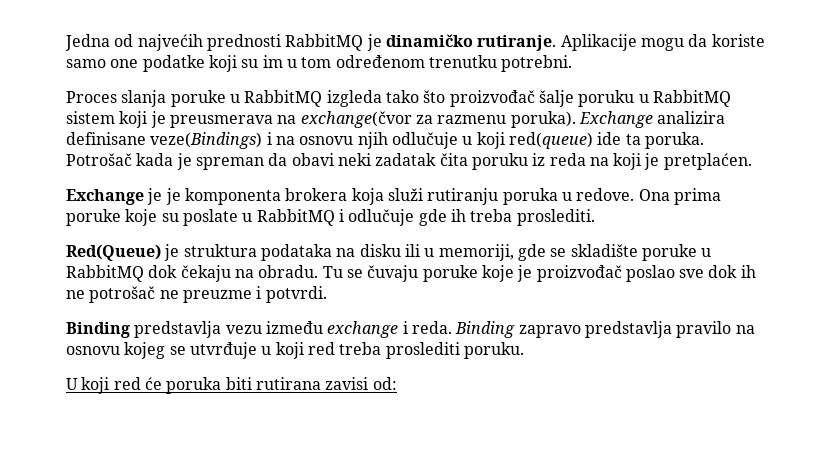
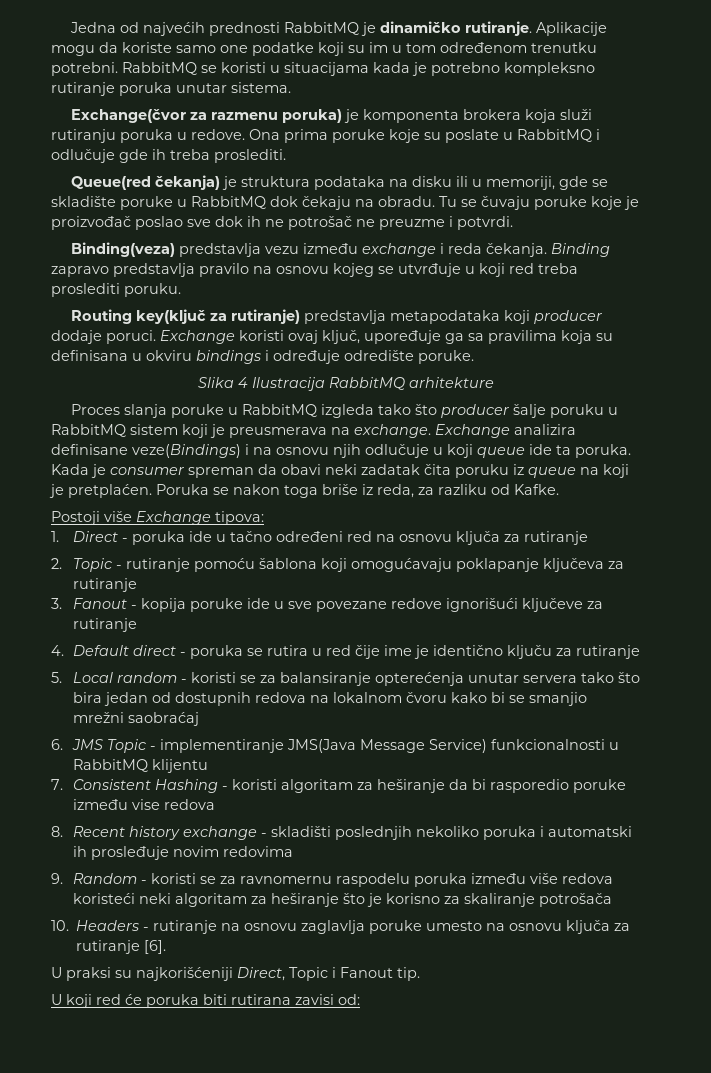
[66,90,731,107] [66,111,726,128] [66,132,704,149] [66,153,752,170] [66,188,163,205] // Proces slanja poruke u RabbitMQ izgleda tako što proizvođač šalje poruku u RabbitMQ sistem koji je preusmerava na exchange(čvor za razmenu poruka). Exchange analizira definisane veze(Bindings) i na osnovu njih odlučuje u koji red(queue) ide ta poruka. Potrošač kada je spreman da obavi neki zadatak čita poruku iz reda na koji je pretplaćen. // Exchange je -> [122,62,595,76] [51,82,291,96] [70,109,342,123] RabbitMQ se koristi u situacijama kada je potrebno kompleksno rutiranje poruka unutar sistema. // Exchange(čvor za razmenu poruka)
[66,244,161,261] Red(Queue) -> [70,175,220,190] Queue(red čekanja)
[66,322,130,338] Binding -> [70,242,175,257] Binding(veza)
[411,321,452,334] reda. -> [447,243,547,257] reda čekanja.
(524, 350) none -> [70,309,603,324] [51,330,613,344] [51,350,474,364] [197,377,494,391] [70,404,618,418] [51,424,576,438] [51,444,631,458] [51,464,629,478] [49,484,559,498] [51,511,264,525] [51,531,588,545] [51,558,624,572] [72,578,137,592] [51,598,603,612] [72,618,137,632] [51,645,640,659] [51,672,640,686] [72,692,587,706] [72,712,199,726] [51,739,619,753] [72,759,208,773] [51,779,626,793] [72,799,215,810] [51,826,632,840] [72,846,293,860] [51,873,613,887] [72,893,612,907] [51,920,631,934] [76,940,167,954] [51,967,420,981] // Routing key(ključ za rutiranje) predstavlja metapodataka koji producer dodaje poruci. Exchange koristi ovaj ključ, upoređuje ga sa pravilima koja su definisana u okviru bindings i određuje odredište poruke. // Slika 4 Ilustracija RabbitMQ arhitekture // Proces slanja poruke u RabbitMQ izgleda tako što producer šalje poruku u RabbitMQ sistem koji je preusmerava na exchange. Exchange analizira definisane veze(Bindings) i na osnovu njih odlučuje u koji queue ide ta poruka. Kada je consumer spreman da obavi neki zadatak čita poruku iz queue na koji je pretplaćen. Poruka se nakon toga briše iz reda, za razliku od Kafke. // Postoji više Exchange tipova: // 1. Direct - poruka ide u tačno određeni red na osnovu ključa za rutiranje // 2. Topic - rutiranje pomoću šablona koji omogućavaju poklapanje ključeva za rutiranje // 3. Fanout - kopija poruke ide u sve povezane redove ignorišući ključeve za rutiranje // 4. Default direct - poruka se rutira u red čije ime je identično ključu za rutiranje // 5. Local random - koristi se za balansiranje opterećenja unutar servera tako što bira jedan od dostupnih redova na lokalnom čvoru kako bi se smanjio mrežni saobraćaj // 6. JMS Topic - implementiranje JMS(Java Message Service) funkcionalnosti u RabbitMQ klijentu // 7. Consistent Hashing - koristi algoritam za heširanje da bi rasporedio poruke između vise redova // 8. Recent history exchange - skladišti poslednjih nekoliko poruka i automatski ih prosleđuje novim redovima // 9. Random - koristi se za ravnomernu raspodelu poruka između više redova koristeći neki algoritam za heširanje što je korisno za skaliranje potrošača // 10. Headers - rutiranje na osnovu zaglavlja poruke umesto na osnovu ključa za rutiranje [6]. // U praksi su najkorišćeniji Direct, Topic i Fanout tip.

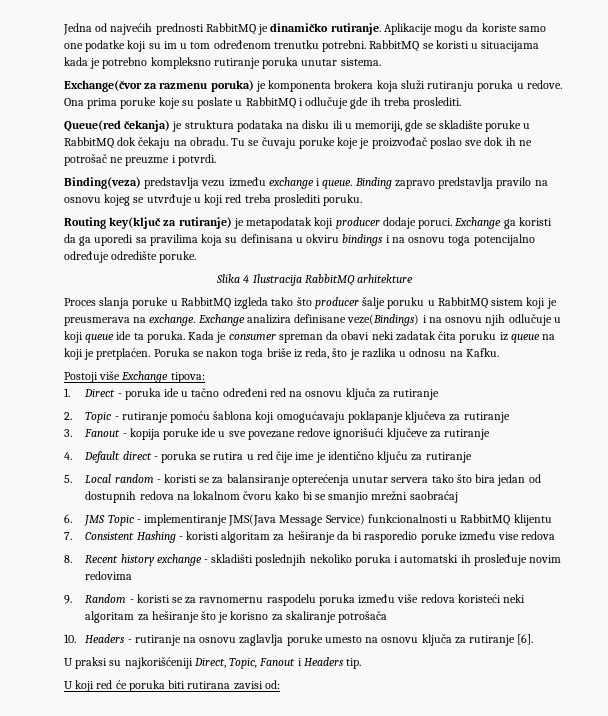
[447,243,547,257] reda čekanja. -> [322,180,353,189] queue.
[303,310,500,324] predstavlja metapodataka -> [233,217,313,229] je metapodatak
[239,330,464,344] koristi ovaj ključ, upoređuje ga -> [503,217,552,229] [64,234,134,246] ga koristi da ga uporedi
(269, 355) none -> [391,234,535,246] na osnovu toga potencijalno
[418,484,559,495] za razliku od Kafke. -> [332,348,499,360] što je razlika u odnosu na Kafku.
[289,967,393,981] Topic i Fanout -> [229,657,344,669] Topic, Fanout i Headers

